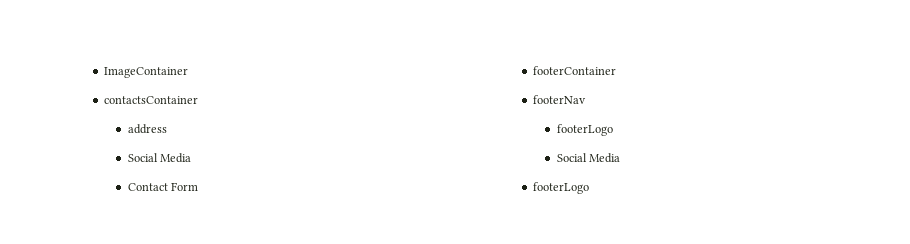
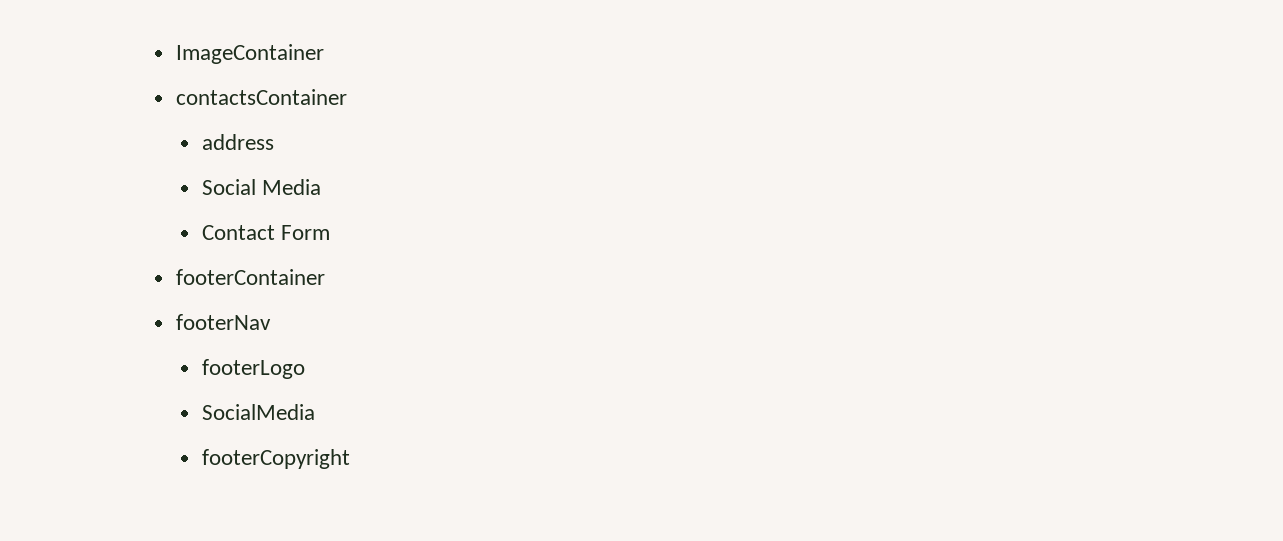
[556,153,621,163] [533,182,590,194] Social Media // footerLogo -> [201,404,315,420] [201,449,350,469] SocialMedia // footerCopyright

